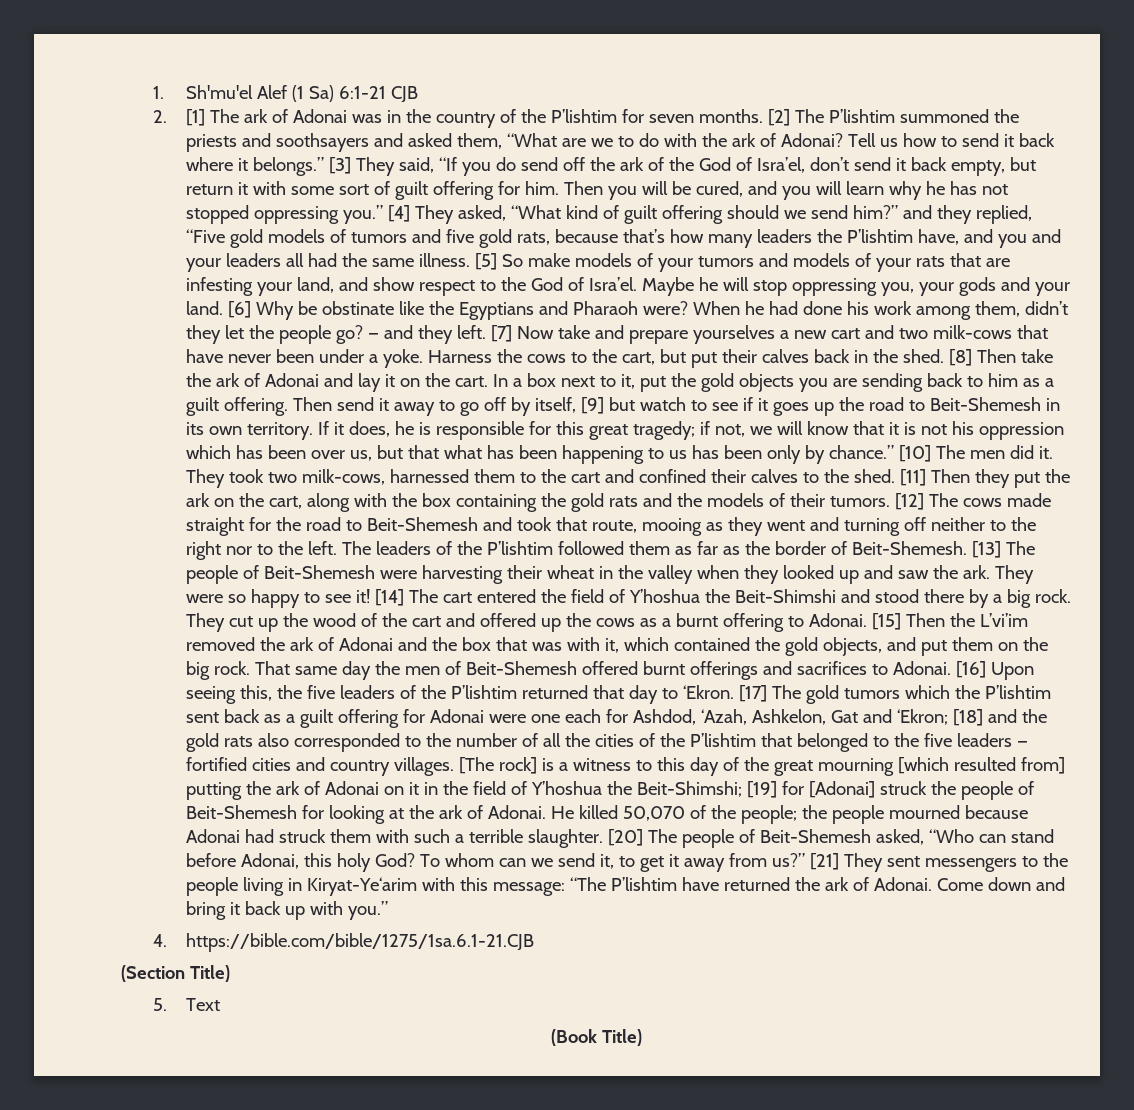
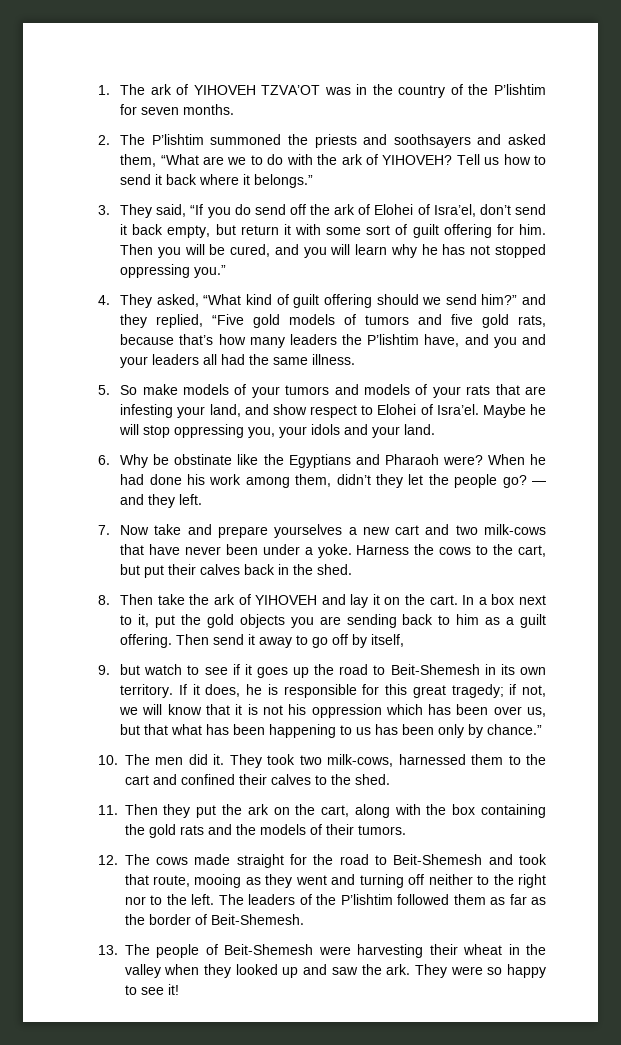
[185,85,418,103] [153,109,205,126] Sh'mu'el Alef (1 Sa) 6:1-21 CJB // 2. [1] -> (110, 90) none
[292,109,347,123] Adonai -> [193,85,321,95] YIHOVEH TZVA’OT
[767,109,790,126] [2] -> [97,135,110,145] // 2.
[780,133,843,147] Adonai? -> [382,155,453,165] YIHOVEH?
[328,157,351,174] [3] -> [97,205,110,215] // 3.
[668,157,731,171] the God -> [374,204,414,215] Elohei
[387,205,410,222] [4] -> [97,295,110,305] // 4.
[474,253,497,270] [5] -> [97,385,110,395] // 5.
[500,277,563,291] the God -> [377,404,417,415] Elohei
[958,277,996,296] gods -> [311,424,341,435] idols
[227,301,251,318] [6] -> [97,455,110,465] // 6.
[490,325,512,342] [7] -> [97,525,110,535] // 7.
[948,349,972,366] [8] -> [97,595,110,605] // 8.
[264,373,319,387] Adonai -> [255,595,318,605] YIHOVEH
[580,397,604,414] [9] -> [97,665,110,675] // 9.
[898,445,931,462] [10] -> [97,755,118,765] // 10.
[899,469,926,486] [11] -> [97,805,118,815] // 11.
[894,493,924,510] [12] -> [97,855,118,865] // 12.
[971,541,1001,558] [13] -> [97,945,118,955] // 13.
[374,589,1071,608] [185,613,1028,632] [185,637,1048,656] [185,661,1034,680] [185,685,1051,704] [185,709,1047,728] [185,733,1028,752] [185,757,1065,776] [185,781,1034,800] [185,805,1028,824] [185,829,1054,848] [185,853,1068,872] [185,877,1065,896] [185,901,388,920] [153,933,534,952] [121,965,230,982] [153,998,220,1011] [551,1029,642,1046] [14] The cart entered the field of Y’hoshua the Beit-Shimshi and stood there by a big rock. They cut up the wood of the cart and offered up the cows as a burnt offering to Adonai. [15] Then the L’vi’im removed the ark of Adonai and the box that was with it, which contained the gold objects, and put them on the big rock. That same day the men of Beit-Shemesh offered burnt offerings and sacrifices to Adonai. [16] Upon seeing this, the five leaders of the P’lishtim returned that day to ‘Ekron. [17] The gold tumors which the P’lishtim sent back as a guilt offering for Adonai were one each for Ashdod, ‘Azah, Ashkelon, Gat and ‘Ekron; [18] and the gold rats also corresponded to the number of all the cities of the P’lishtim that belonged to the five leaders — fortified cities and country villages. [The rock] is a witness to this day of the great mourning [which resulted from] putting the ark of Adonai on it in the field of Y’hoshua the Beit-Shimshi; [19] for [Adonai] struck the people of Beit-Shemesh for looking at the ark of Adonai. He killed 50,070 of the people; the people mourned because Adonai had struck them with such a terrible slaughter. [20] The people of Beit-Shemesh asked, “Who can stand before Adonai, this holy God? To whom can we send it, to get it away from us?” [21] They sent messengers to the people living in Kiryat-Ye‘arim with this message: “The P’lishtim have returned the ark of Adonai. Come down and bring it back up with you.” // 4. https://bible.com/bible/1275/1sa.6.1-21.CJB // (Section Title) // 5. Text // (Book Title) -> (179, 989) none

